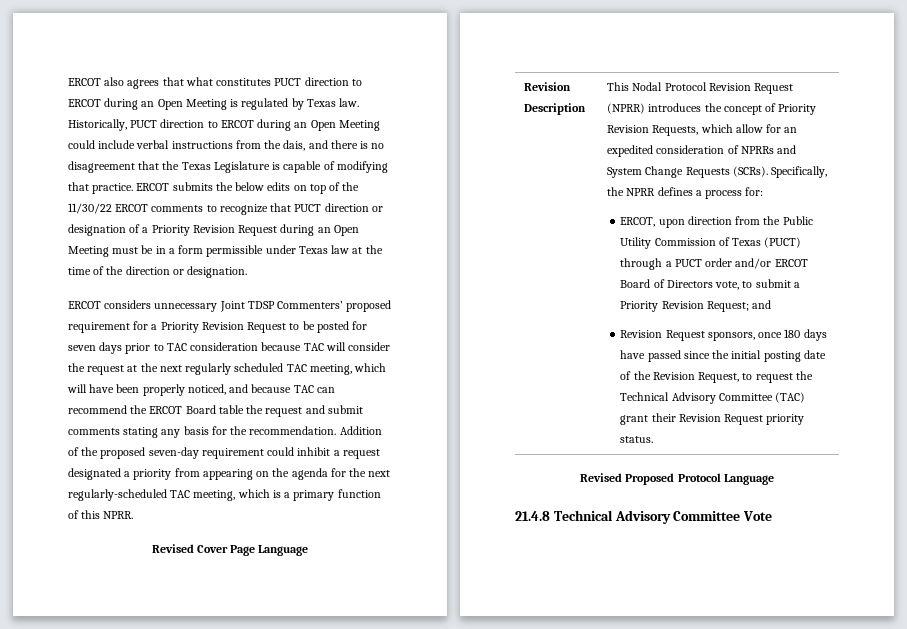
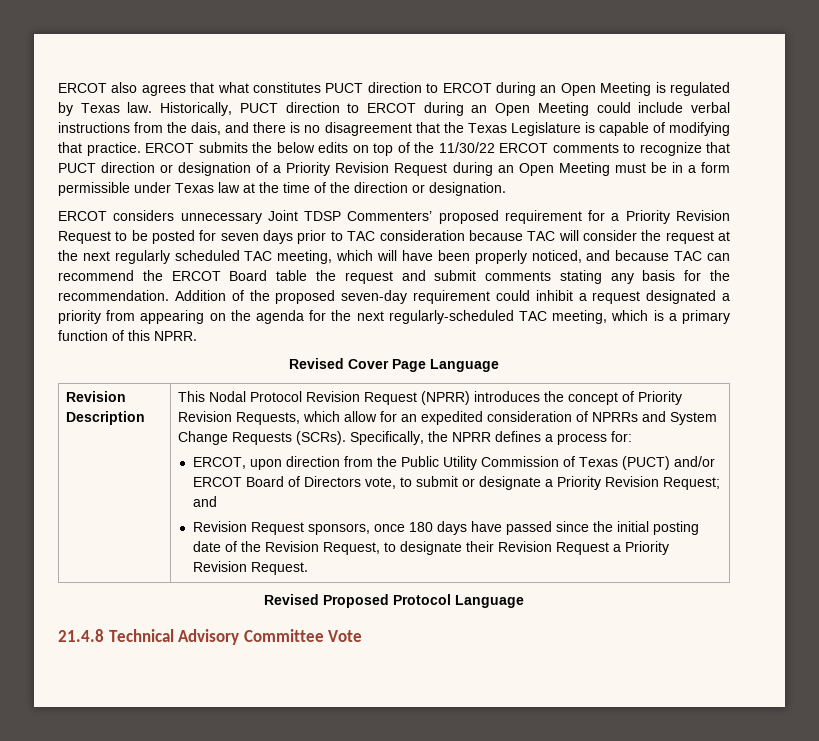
[620,258,733,270] through a PUCT order -> (670, 463) none
(791, 283) none -> [461,476,541,490] or designate
[755,371,813,383] [620,392,806,404] [620,413,805,425] [620,436,654,443] request the Technical Advisory Committee (TAC) grant their Revision Request priority status. -> [399,541,669,555] [192,561,308,575] designate their Revision Request a Priority Revision Request.

